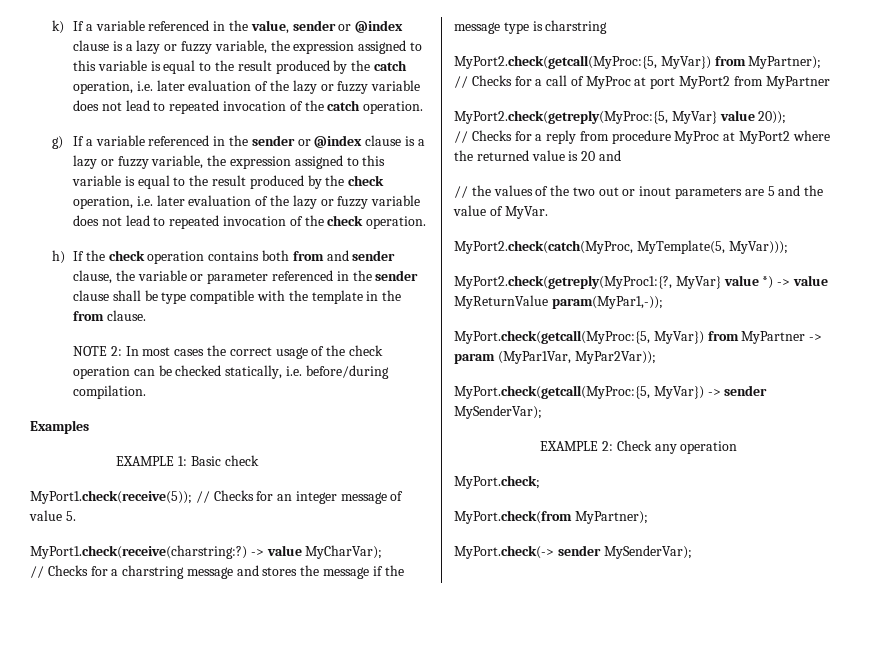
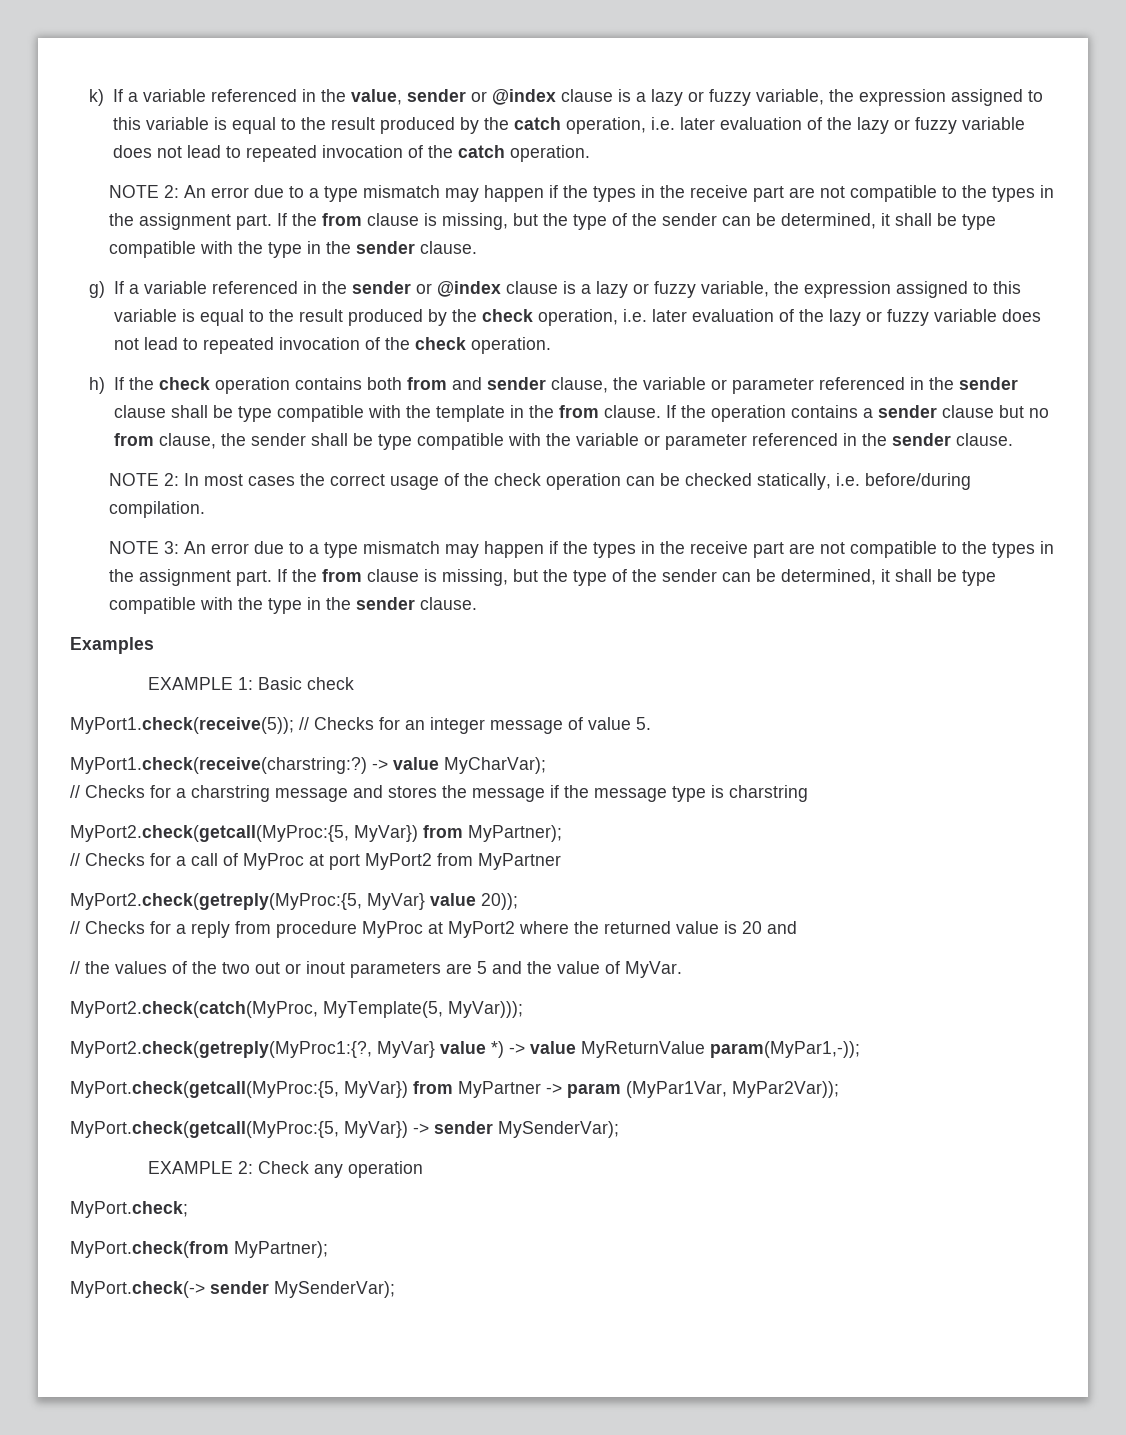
(424, 107) none -> [108,185,1054,202] [108,213,996,230] [108,241,477,258] // NOTE 2: An error due to a type mismatch may happen if the types in the receive part are not compatible to the types in the assignment part. If the from clause is missing, but the type of the sender can be determined, it shall be type compatible with the type in the sender clause.
(146, 315) none -> [666,405,1050,422] [114,433,1014,450] If the operation contains a sender clause but no from clause, the sender shall be type compatible with the variable or parameter referenced in the sender clause.
(147, 392) none -> [108,541,1054,558] [108,569,996,586] [108,597,477,614] // NOTE 3: An error due to a type mismatch may happen if the types in the receive part are not compatible to the types in the assignment part. If the from clause is missing, but the type of the sender can be determined, it shall be type compatible with the type in the sender clause.

